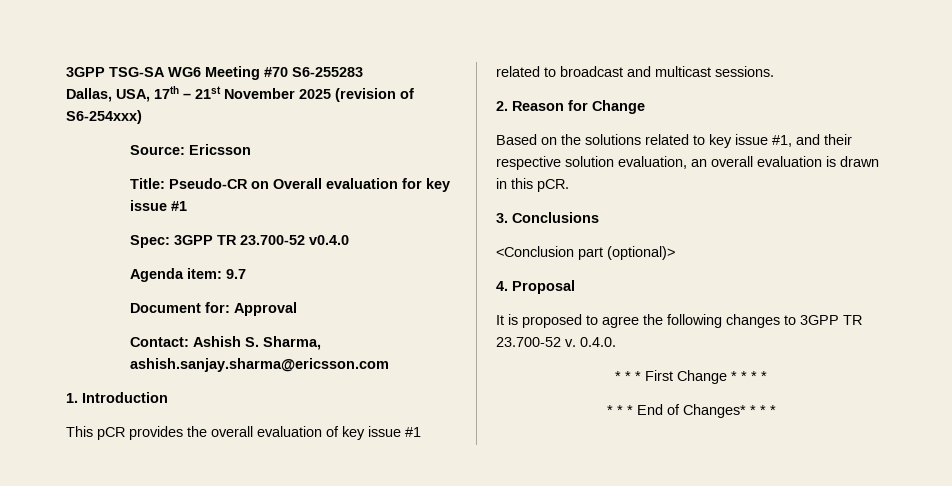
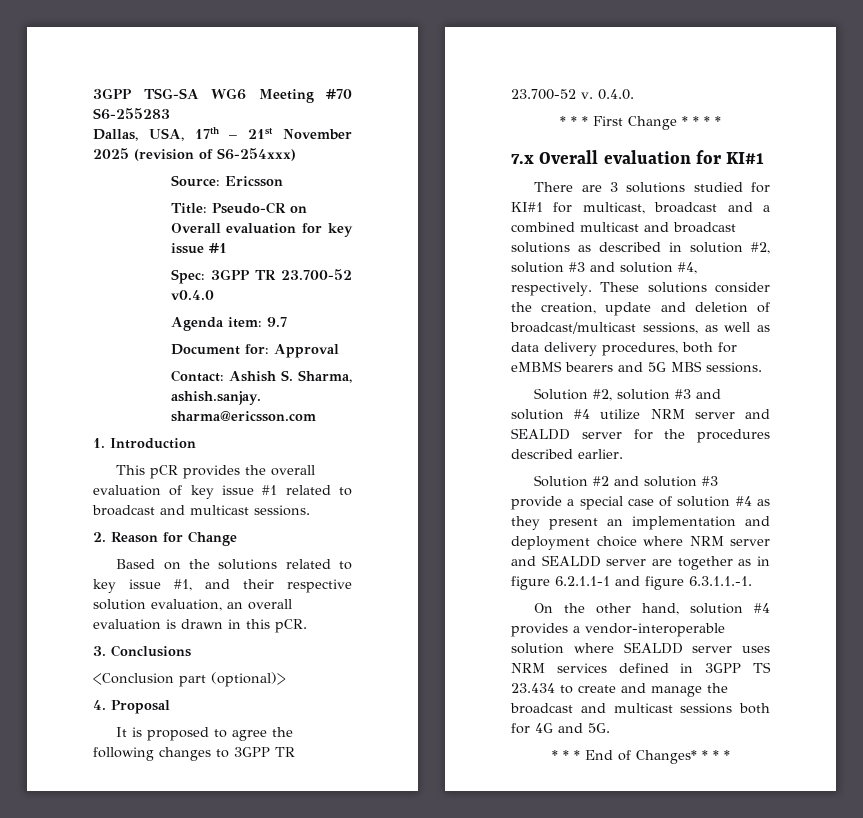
(767, 376) none -> [511,150,765,164] [534,182,770,193] [511,202,770,214] [511,222,736,233] [511,242,770,254] [511,262,697,274] [511,282,770,296] [511,302,770,316] [510,322,770,334] [511,342,737,356] [511,361,762,373] [534,388,722,401] [511,409,770,420] [511,428,770,443] [511,449,623,459] [534,475,719,487] [511,496,770,510] [511,516,770,530] [511,536,770,550] [511,555,770,570] [511,576,752,590] [534,603,770,615] [511,623,725,637] [511,642,770,654] [511,662,771,673] [511,683,728,697] [510,703,770,714] [511,723,610,734] // 7.x Overall evaluation for KI#1 // There are 3 solutions studied for KI#1 for multicast, broadcast and a combined multicast and broadcast solutions as described in solution #2, solution #3 and solution #4, respectively. These solutions consider the creation, update and deletion of broadcast/multicast sessions, as well as data delivery procedures, both for eMBMS bearers and 5G MBS sessions. // Solution #2, solution #3 and solution #4 utilize NRM server and SEALDD server for the procedures described earlier. // Solution #2 and solution #3 provide a special case of solution #4 as they present an implementation and deployment choice where NRM server and SEALDD server are together as in figure 6.2.1.1-1 and figure 6.3.1.1.-1. // On the other hand, solution #4 provides a vendor-interoperable solution where SEALDD server uses NRM services defined in 3GPP TS 23.434 to create and manage the broadcast and multicast sessions both for 4G and 5G.

